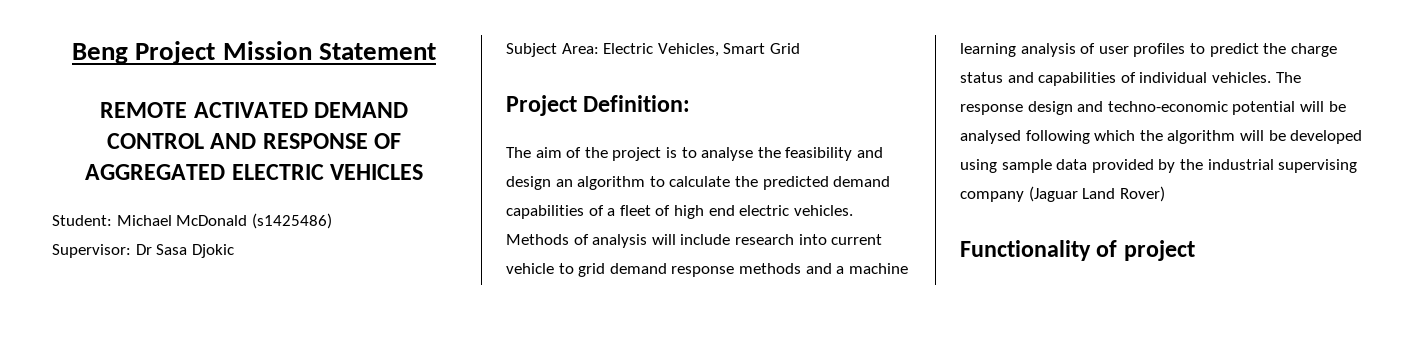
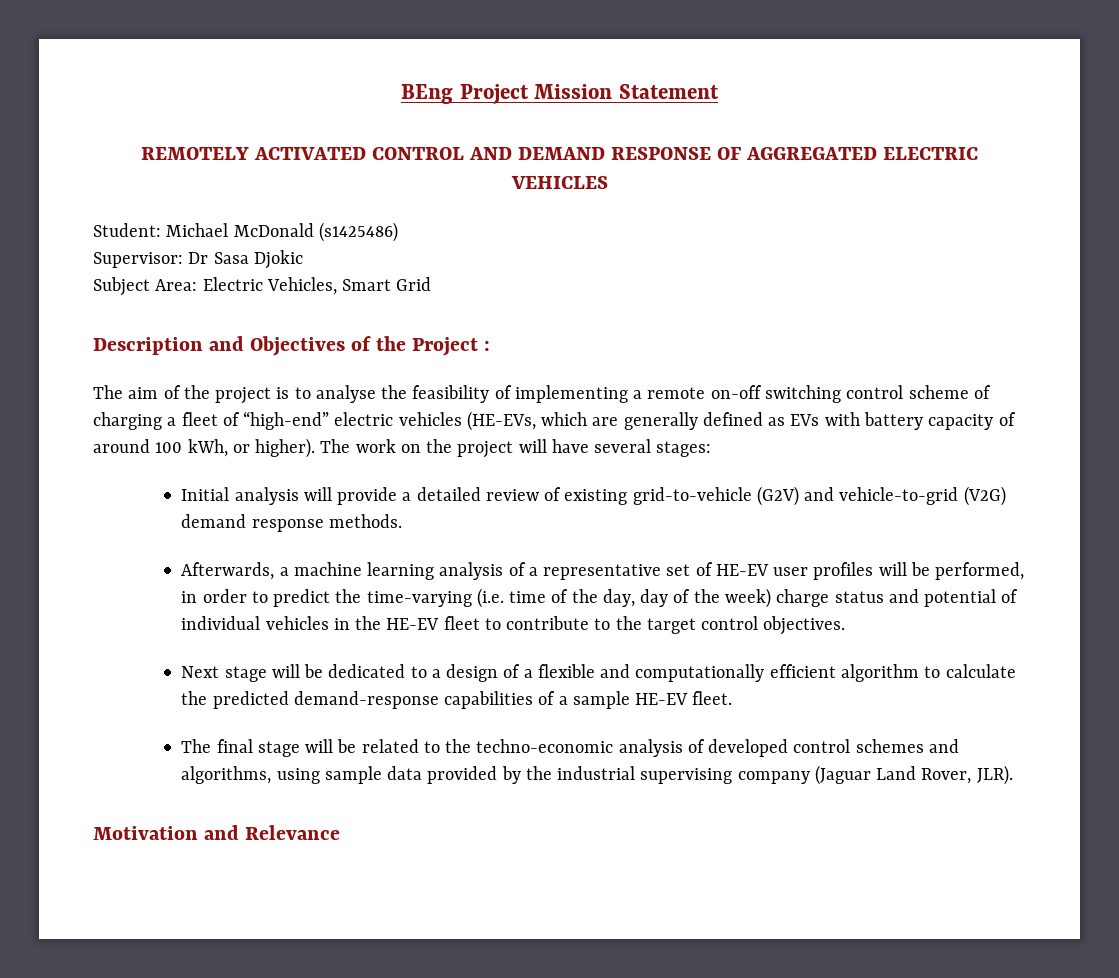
[72,43,129,64] Beng -> [401,84,454,104] BEng
[100,102,408,118] REMOTE ACTIVATED DEMAND -> [140,147,366,160] REMOTELY ACTIVATED
(257, 141) none -> [518,147,605,160] DEMAND
[506,95,691,116] Project Definition: -> [93,336,491,356] Description and Objectives of the Project :
[856,147,883,158] [506,176,573,190] and design an -> [494,385,991,403] [93,411,1016,431] [93,438,712,458] [181,486,1006,506] [181,514,402,532] [181,562,1025,580] [181,588,1019,608] [181,616,846,635] [181,664,836,682] of implementing a remote on-off switching control scheme of charging a fleet of “high-end” electric vehicles (HE-EVs, which are generally defined as EVs with battery capacity of around 100 kWh, or higher). The work on the project will have several stages: // Initial analysis will provide a detailed review of existing grid-to-vehicle (G2V) and vehicle-to-grid (V2G) demand response methods. // Afterwards, a machine learning analysis of a representative set of HE-EV user profiles will be performed, in order to predict the time-varying (i.e. time of the day, day of the week) charge status and potential of individual vehicles in the HE-EV fleet to contribute to the target control objectives. // Next stage will be dedicated to a design of a flexible and computationally efficient
[833,176,891,187] demand -> [293,691,439,709] demand-response
[619,205,853,219] [506,234,883,248] [506,263,908,277] [960,43,1337,57] [960,72,1301,86] [960,101,1346,115] [960,130,1363,144] fleet of high end electric vehicles. Methods of analysis will include research into current vehicle to grid demand response methods and a machine learning analysis of user profiles to predict the charge status and capabilities of individual vehicles. The response design and techno-economic potential will be analysed following which the algorithm will be developed -> [572,691,733,709] [181,739,960,757] [181,766,272,784] sample HE-EV fleet. // The final stage will be related to the techno-economic analysis of developed control schemes and algorithms,
[1119,186,1165,202] [960,240,1195,261] Rover) // Functionality of project -> [921,765,1013,785] [93,825,341,840] Rover, JLR). // Motivation and Relevance

